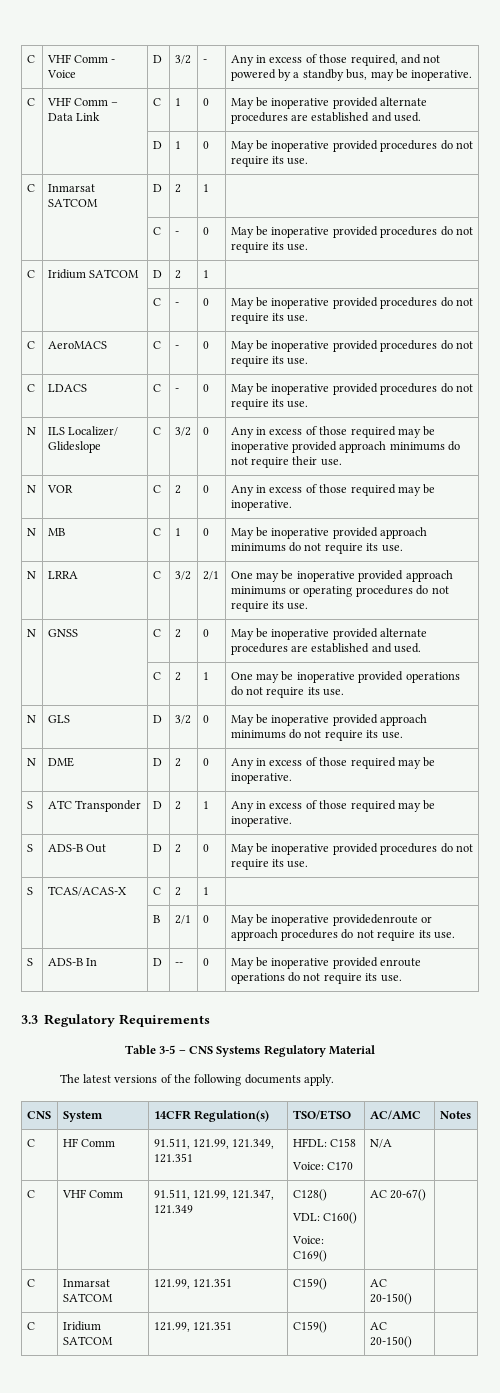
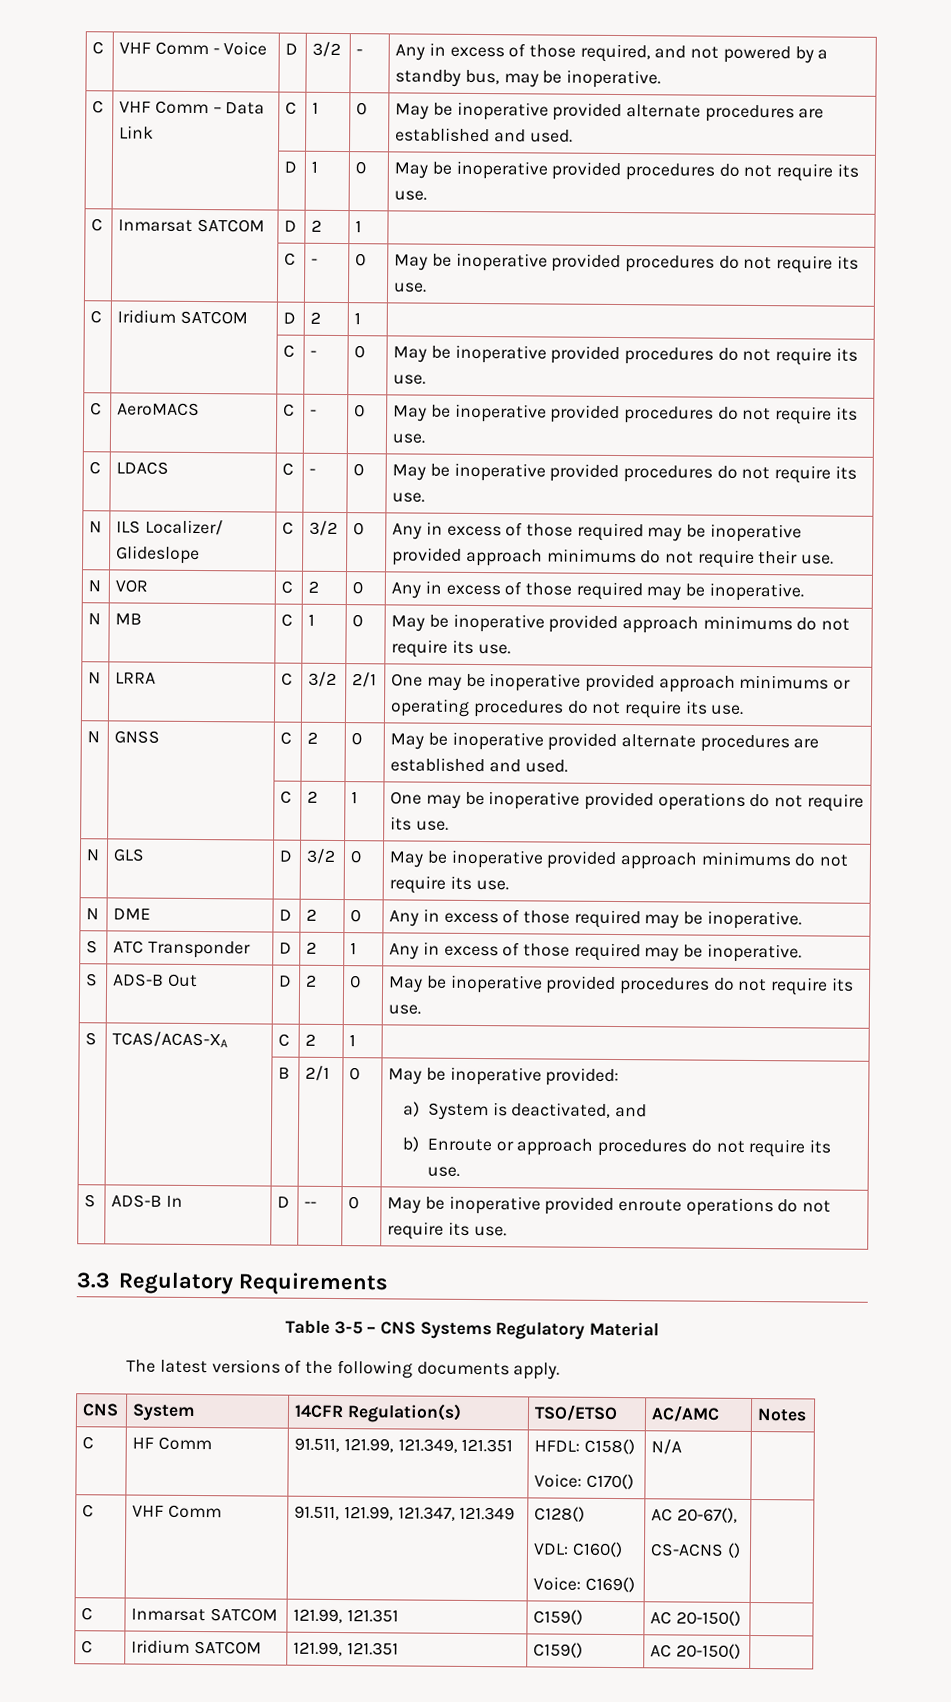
[47,886,127,896] TCAS/ACAS-X -> [112,1031,229,1048] TCAS/ACAS-XA
[332,914,418,926] providedenroute -> [545,1067,620,1087] [403,1101,648,1121] [402,1136,492,1152] provided: // a) System is deactivated, and // b) Enroute
[330,1138,357,1147] [291,1161,354,1170] C158 // Voice: C170 -> [583,1438,635,1455] [534,1473,634,1490] C158() // Voice: C170()
[390,1189,427,1201] 20-67() -> [676,1507,738,1523] [650,1542,741,1558] 20-67(), // CS-ACNS ()

